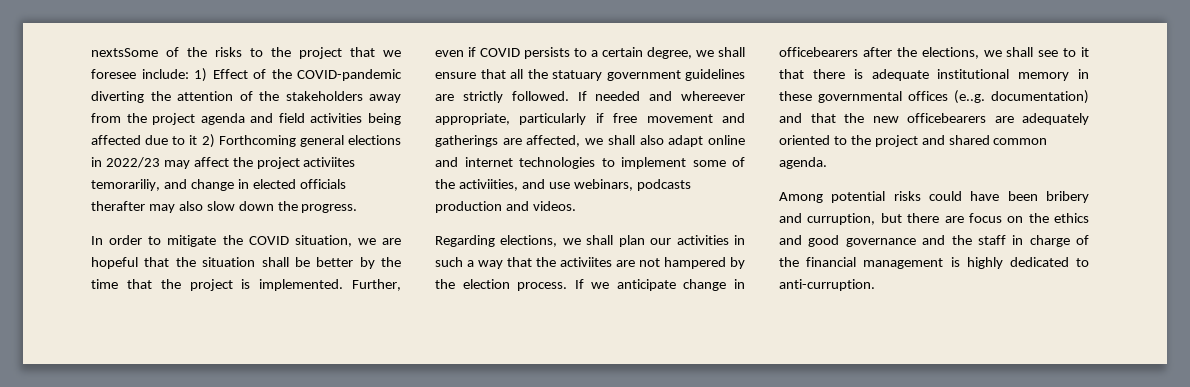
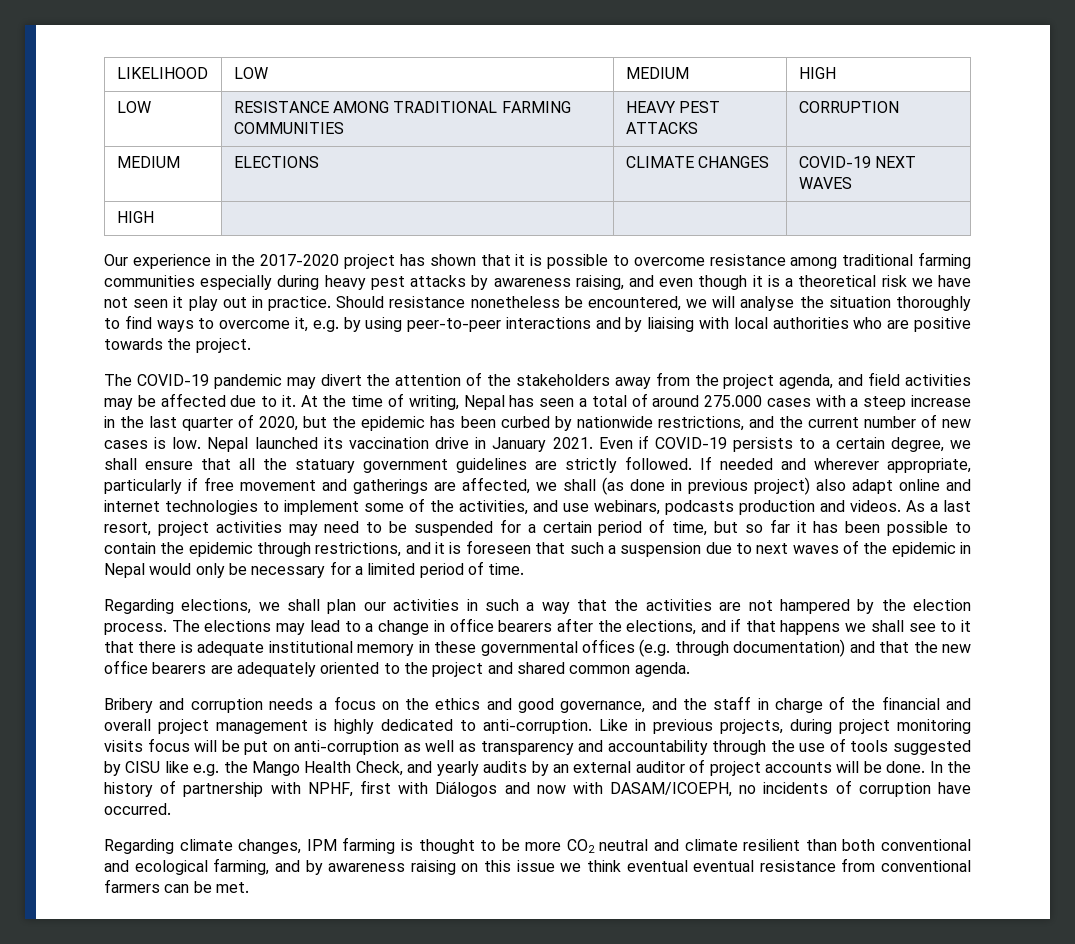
[91,47,401,59] [91,68,402,82] [91,91,144,103] nextsSome of the risks to the project that we foresee include: 1) Effect of the COVID-pandemic diverting -> [116,67,208,79] [233,67,268,79] [625,67,689,79] [798,67,836,79] [116,101,151,113] [233,101,571,113] [233,122,344,134] [625,101,721,113] [625,122,698,134] [798,101,899,113] [116,156,180,168] [233,156,319,168] [625,156,770,168] [798,156,917,168] [798,177,852,189] [116,211,154,223] [104,252,972,269] [104,275,971,290] [104,296,971,311] [104,315,971,332] [104,338,251,353] [104,374,362,389] LIKELIHOOD | LOW | MEDIUM | HIGH // LOW | RESISTANCE AMONG TRADITIONAL FARMING COMMUNITIES | HEAVY PEST ATTACKS | CORRUPTION // MEDIUM | ELECTIONS | CLIMATE CHANGES | COVID-19 NEXT WAVES // HIGH | | | // Our experience in the 2017-2020 project has shown that it is possible to overcome resistance among traditional farming communities especially during heavy pest attacks by awareness raising, and even though it is a theoretical risk we have not seen it play out in practice. Should resistance nonetheless be encountered, we will analyse the situation thoroughly to find ways to overcome it, e.g. by using peer-to-peer interactions and by liaising with local authorities who are positive towards the project. // The COVID-19 pandemic may divert
[200,113,245,125] agenda -> [779,374,834,389] agenda,
[368,113,401,125] being -> [104,395,156,410] may be
[189,134,402,148] [91,157,356,169] [91,179,346,191] [91,201,358,213] [91,235,401,247] [91,257,401,269] [91,279,401,291] [435,47,520,57] it 2) Forthcoming general elections in 2022/23 may affect the project activiites temorariliy, and change in elected officials therafter may also slow down the progress. // In order to mitigate the COVID situation, we are hopeful that the situation shall be better by the time that the project is implemented. Further, even if COVID -> [281,393,971,410] [104,414,971,431] [104,435,728,452] it. At the time of writing, Nepal has seen a total of around 275.000 cases with a steep increase in the last quarter of 2020, but the epidemic has been curbed by nationwide restrictions, and the current number of new cases is low. Nepal launched its vaccination drive in January 2021. Even if COVID-19
[681,91,745,101] whereever -> [814,458,879,470] wherever
(635, 140) none -> [602,477,810,495] (as done in previous project)
[458,179,518,191] activiities, -> [459,500,528,515] activities,
(576, 206) none -> [906,500,971,512] [104,519,972,536] [104,540,972,557] [104,561,525,578] As a last resort, project activities may need to be suspended for a certain period of time, but so far it has been possible to contain the epidemic through restrictions, and it is foreseen that such a suspension due to next waves of the epidemic in Nepal would only be necessary for a limited period of time.
[560,257,612,267] activiites -> [645,599,712,611] activities
[574,279,745,291] [779,47,979,59] If we anticipate change in officebearers after the elections, -> [171,618,841,635] The elections may lead to a change in office bearers after the elections, and if that happens
[954,90,985,104] (e..g. -> [639,639,729,657] (e.g. through
[907,113,986,123] officebearers -> [104,660,207,674] office bearers
[779,191,1089,203] [779,213,964,225] Among potential risks could have been bribery and curruption, but there are -> [104,698,328,713] Bribery and corruption needs a
[845,238,916,247] governance -> [560,701,646,713] governance,
(857, 262) none -> [945,698,971,710] [104,719,209,734] and overall project
[779,279,875,291] anti-curruption. -> [483,719,971,734] [104,738,971,755] [104,759,971,776] [104,780,971,797] [104,803,171,815] [104,837,971,854] [104,858,971,875] [104,879,249,893] anti-corruption. Like in previous projects, during project monitoring visits focus will be put on anti-corruption as well as transparency and accountability through the use of tools suggested by CISU like e.g. the Mango Health Check, and yearly audits by an external auditor of project accounts will be done. In the history of partnership with NPHF, first with Diálogos and now with DASAM/ICOEPH, no incidents of corruption have occurred. // Regarding climate changes, IPM farming is thought to be more CO2 neutral and climate resilient than both conventional and ecological farming, and by awareness raising on this issue we think eventual eventual resistance from conventional farmers can be met.

